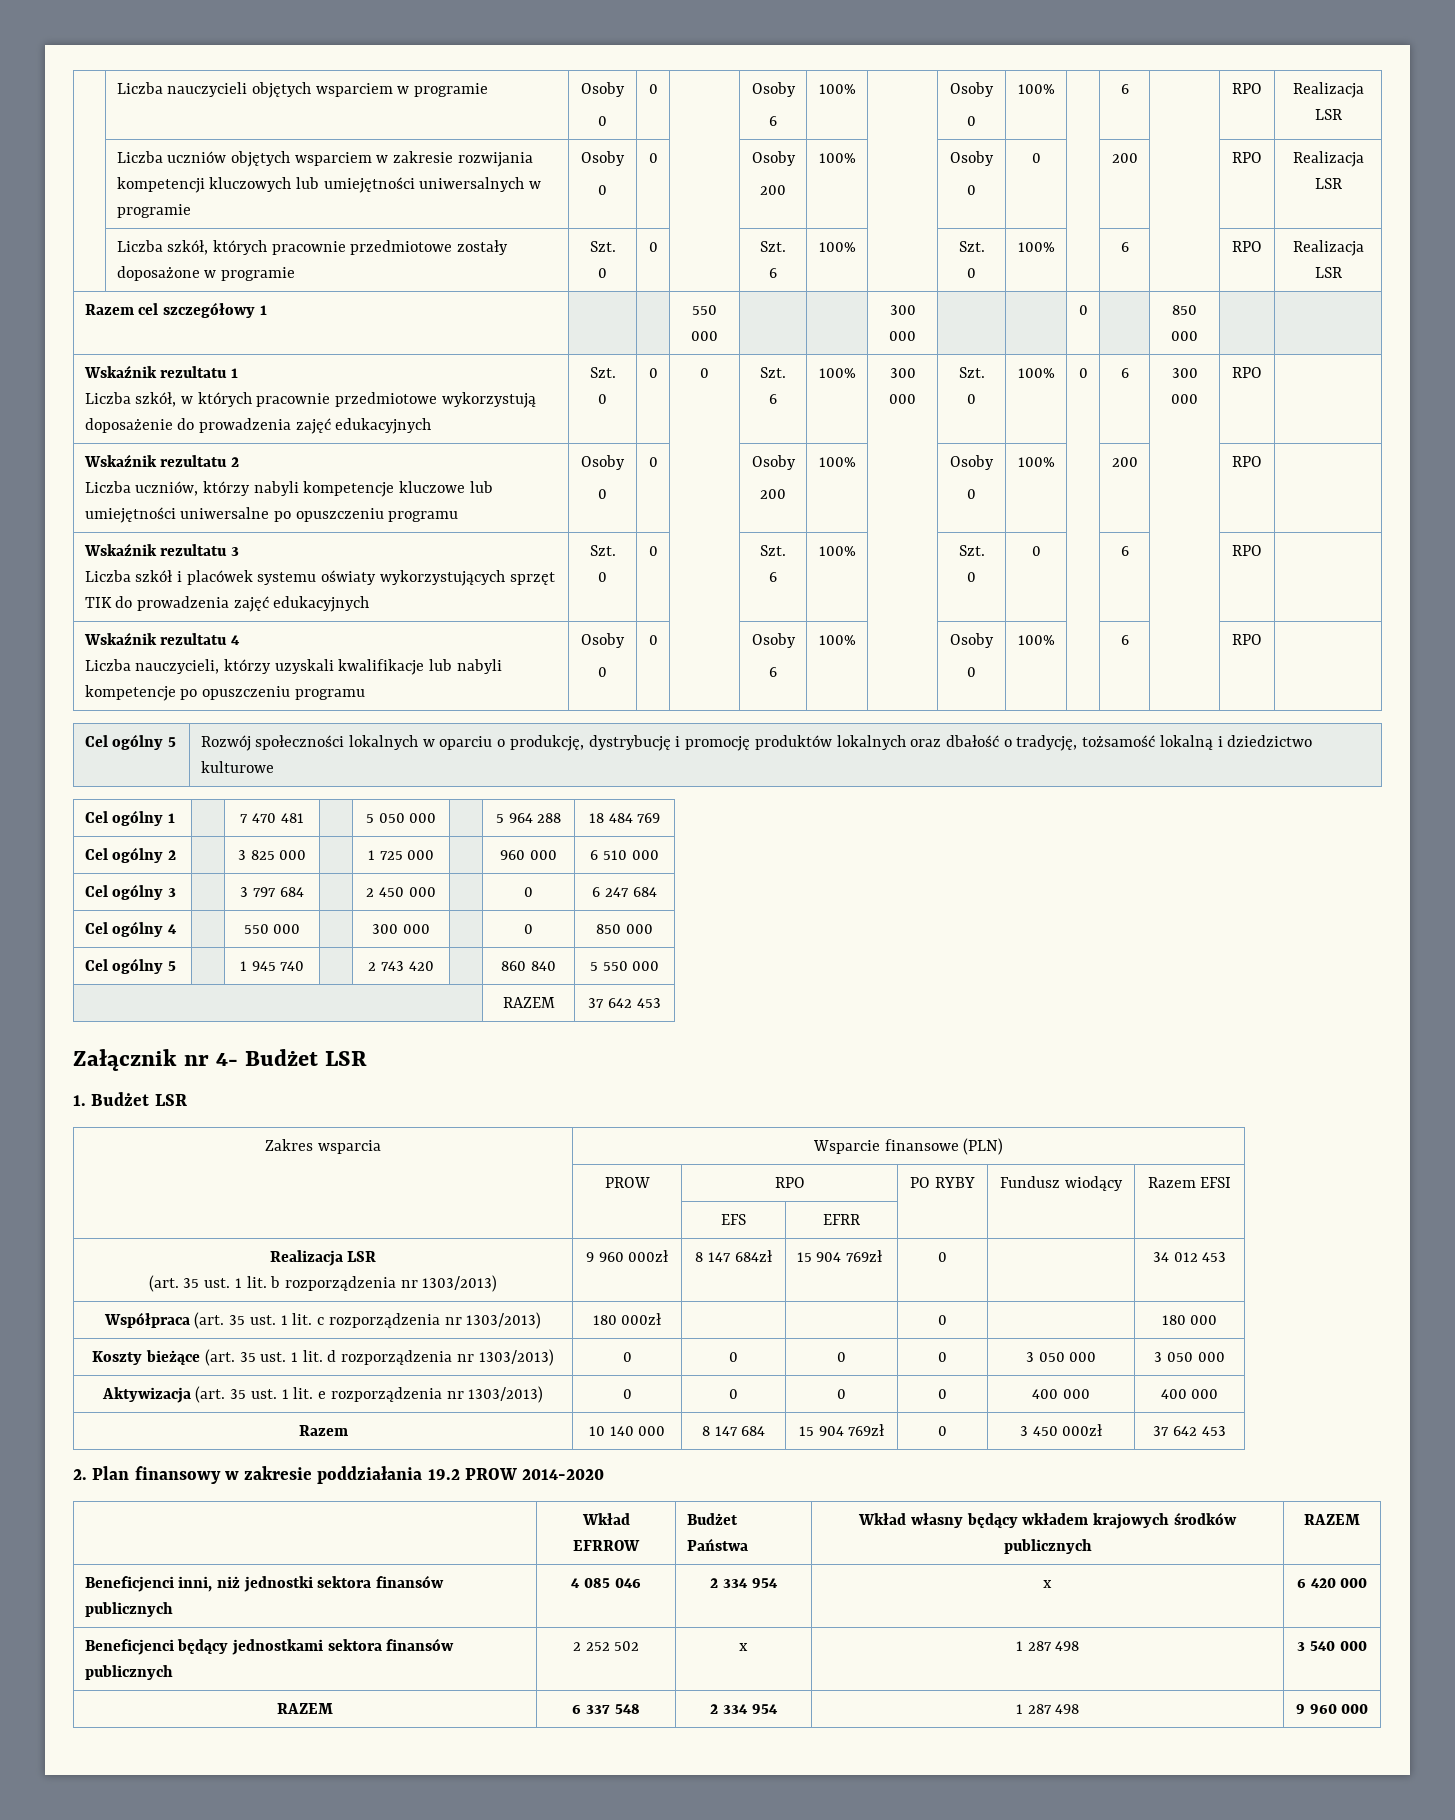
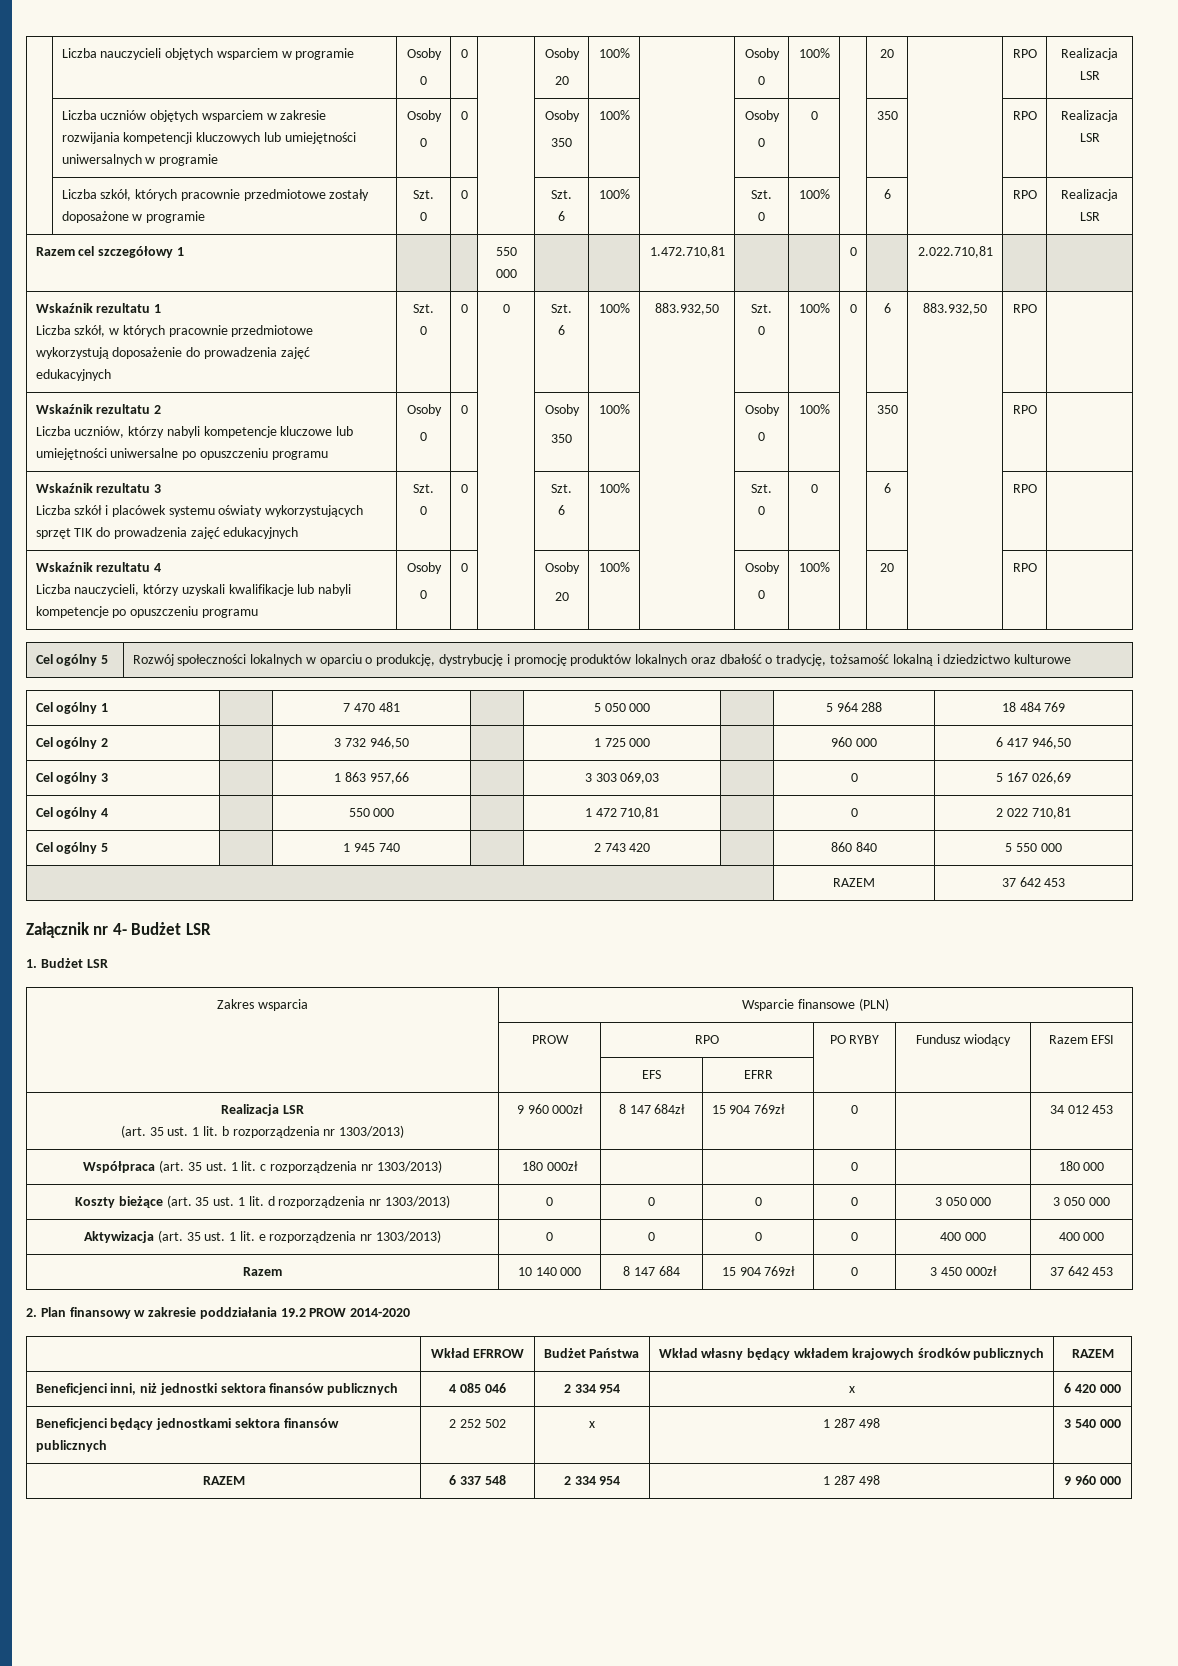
[769,116,777,126] [818,84,856,94] [950,82,994,97] [967,116,976,126] [1017,84,1055,94] [1120,84,1129,94] 6 | 100% | | Osoby // 0 | 100% | | 6 -> [554,76,569,85] [598,48,630,58] [744,48,780,60] [758,76,765,85] [798,48,830,58] [880,49,894,58] 20 | 100% | | Osoby // 0 | 100% | | 20
[760,185,786,195] 200 -> [551,138,572,147] 350
[1111,153,1138,163] 200 -> [876,111,898,120] 350
[889,305,916,315] [889,331,916,341] [1078,305,1088,315] [1172,305,1197,315] [1171,331,1198,341] 300 000 | | | 0 | | 850 000 -> [649,246,725,258] [849,247,857,256] [917,246,993,258] 1.472.710,81 | | | 0 | | 2.022.710,81
[889,368,916,378] [889,394,916,404] 300 000 -> [655,303,719,315] 883.932,50
[1171,368,1198,378] [1171,394,1198,404] 300 000 -> [923,303,987,315] 883.932,50
[760,489,786,499] [818,457,856,467] [950,455,994,470] [967,489,976,499] [1017,457,1055,467] [1111,457,1138,467] 200 | 100% | | Osoby // 0 | 100% | | 200 -> [551,434,572,443] [598,404,630,414] [744,404,780,416] [758,432,765,441] [798,404,830,414] [876,405,898,414] 350 | 100% | | Osoby // 0 | 100% | | 350
[769,667,777,677] [818,635,856,645] [950,633,994,648] [967,667,976,677] [1017,635,1055,645] [1120,635,1129,645] 6 | 100% | | Osoby // 0 | 100% | | 6 -> [554,592,569,601] [598,562,630,572] [744,562,780,574] [758,590,765,599] [798,562,830,572] [880,563,894,572] 20 | 100% | | Osoby // 0 | 100% | | 20
[250,850,307,860] 825 000 -> [345,737,409,749] 732 946,50
[603,850,659,860] 510 000 -> [1007,737,1071,749] 417 946,50
[240,887,304,897] [366,887,436,897] [524,887,533,897] [592,887,657,897] 3 797 684 | | 2 450 000 | | 0 | 6 247 684 -> [334,772,409,784] [584,772,660,784] [850,773,858,782] [996,772,1071,784] 1 863 957,66 | | 3 303 069,03 | | 0 | 5 167 026,69
[372,924,430,934] [524,924,533,934] [596,924,653,934] 300 000 | | 0 | 850 000 -> [584,807,660,819] [850,808,858,817] [996,807,1071,819] 1 472 710,81 | | 0 | 2 022 710,81

